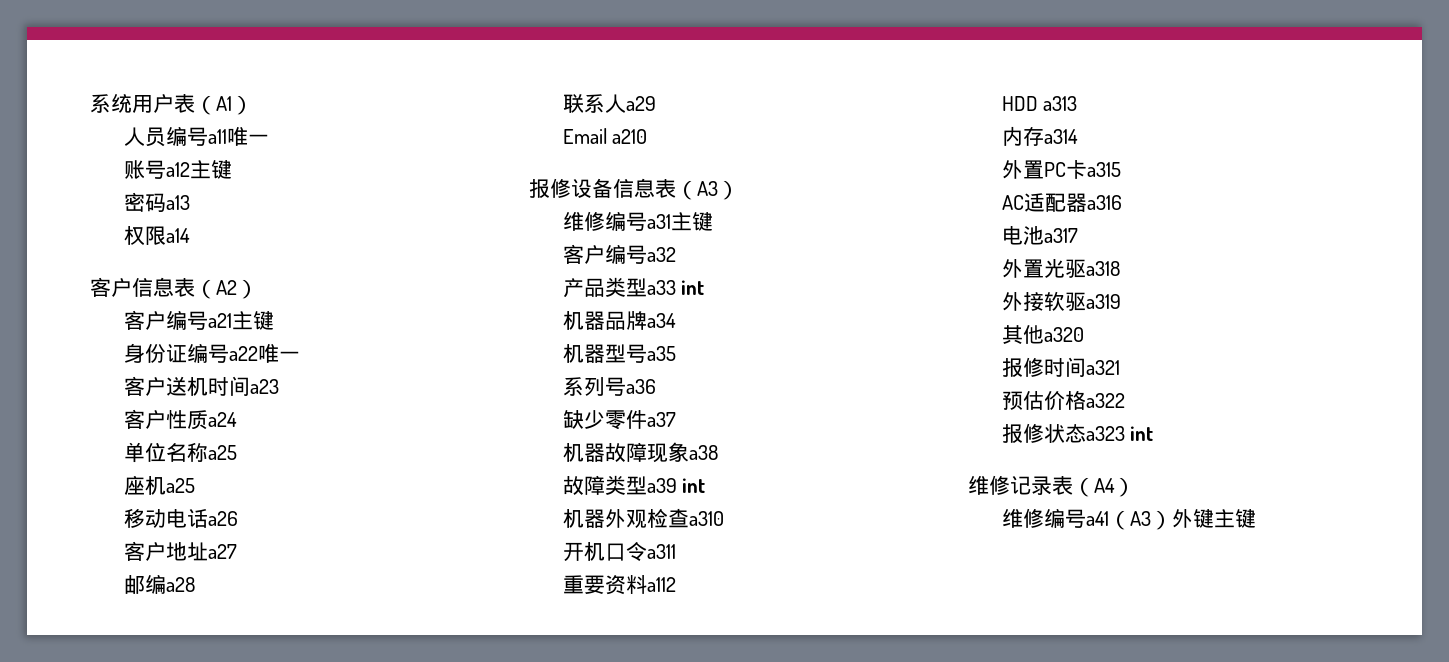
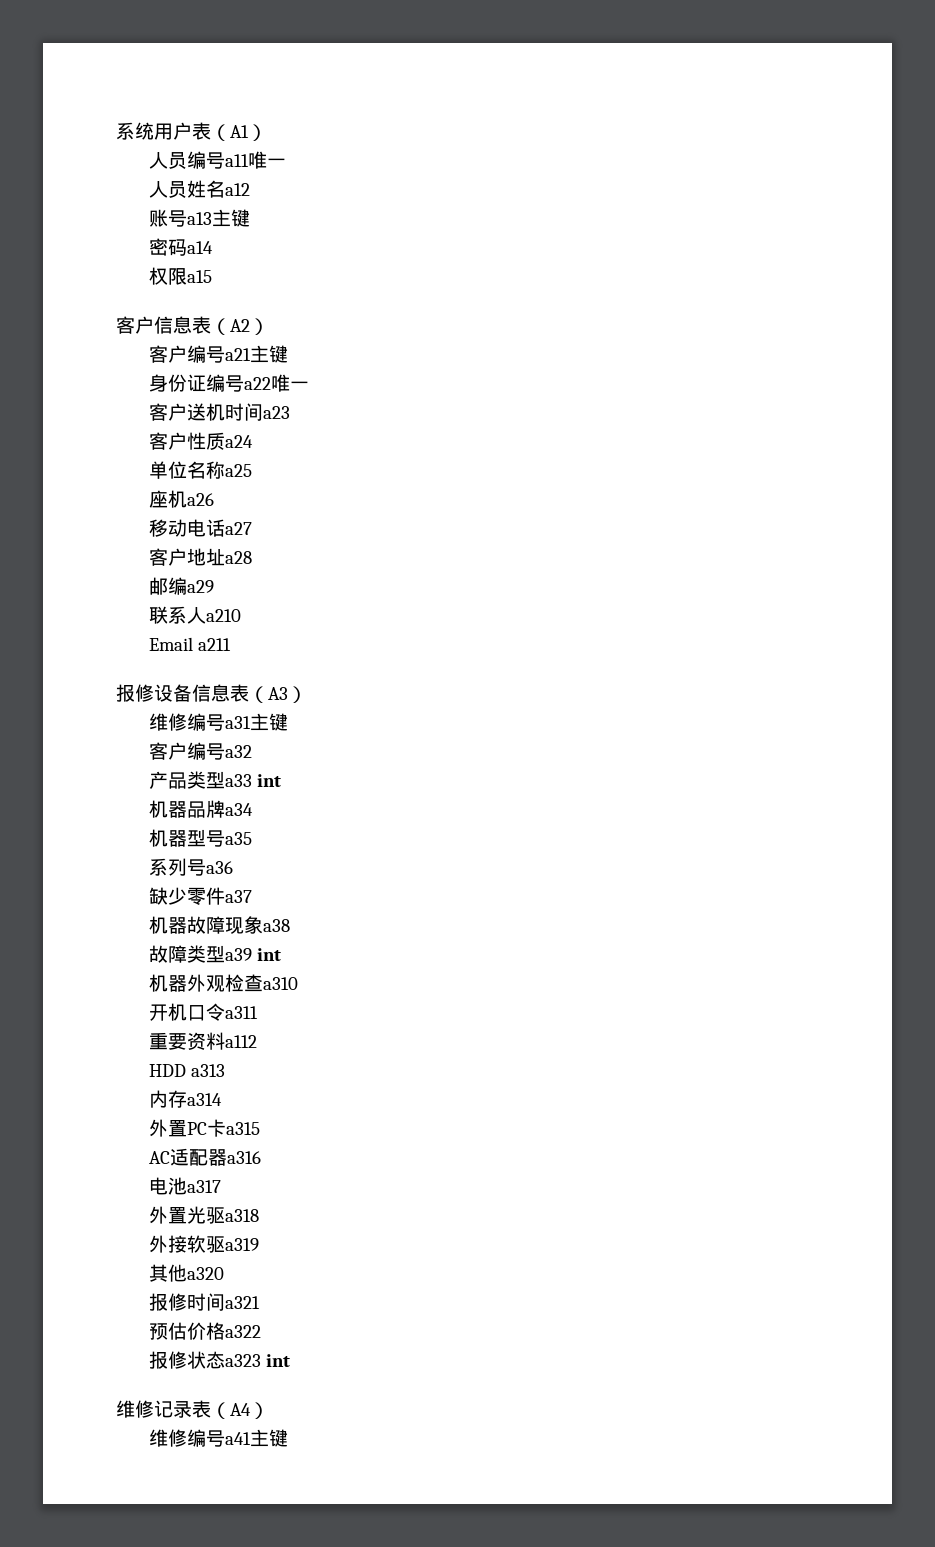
(269, 139) none -> [148,180,250,198] // 人员姓名a12
[165,162,190,177] a12 -> [186,212,212,225] a13
[165,195,190,210] a13 -> [186,241,213,254] a14
[165,228,190,243] a14 -> [186,270,212,283] a15
[165,478,195,493] a25 -> [186,493,214,506] a26
[207,511,238,526] a26 -> [224,522,252,535] a27
[207,544,237,559] a27 -> [224,551,252,564] a28
[165,577,195,592] a28 -> [186,580,214,593] a29
[625,96,656,111] a29 -> [205,609,241,622] a210
[612,129,648,144] a210 -> [197,638,231,651] a211
[1108,509,1214,530] （A3）外键 -> (251, 1438) none

